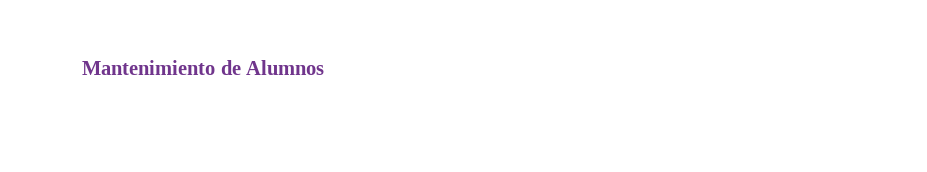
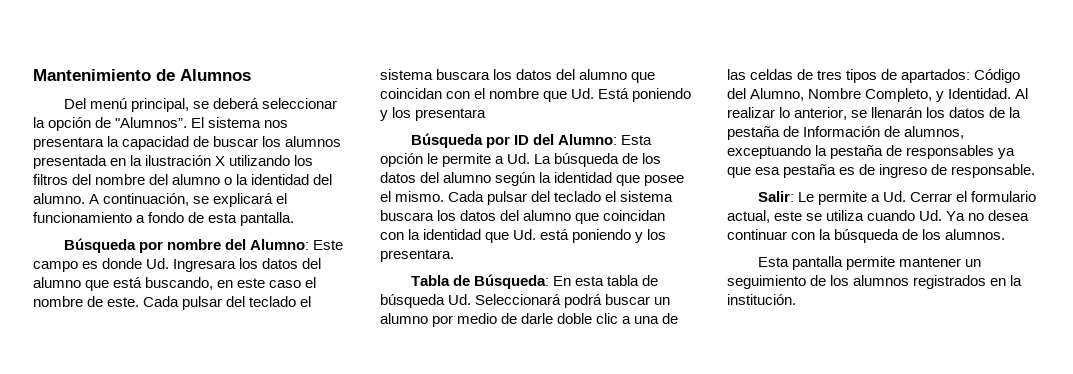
(325, 67) none -> [63,98,337,112] [33,117,289,131] [33,136,342,150] [33,155,314,169] [33,174,333,185] [33,193,288,207] [33,212,295,226] [63,238,343,253] [33,258,322,272] [33,277,317,291] [33,296,312,310] [380,69,656,83] [380,88,692,102] [380,107,487,121] [410,133,652,148] [380,153,662,167] [380,172,685,186] [380,191,674,205] [380,210,666,224] [380,229,667,243] [380,249,454,262] [410,274,659,289] [380,294,671,308] [380,313,679,327] [727,69,1021,83] [727,88,1029,102] [727,107,1022,120] [727,126,965,140] [727,145,1016,159] [727,164,1036,178] [757,191,1037,205] [727,210,1030,223] [727,229,1006,243] [757,256,981,270] [727,275,1023,289] [727,294,796,305] // Del menú principal, se deberá seleccionar la opción de "Alumnos”. El sistema nos presentara la capacidad de buscar los alumnos presentada en la ilustración X utilizando los filtros del nombre del alumno o la identidad del alumno. A continuación, se explicará el funcionamiento a fondo de esta pantalla. // Búsqueda por nombre del Alumno: Este campo es donde Ud. Ingresara los datos del alumno que está buscando, en este caso el nombre de este. Cada pulsar del teclado el sistema buscara los datos del alumno que coincidan con el nombre que Ud. Está poniendo y los presentara // Búsqueda por ID del Alumno: Esta opción le permite a Ud. La búsqueda de los datos del alumno según la identidad que posee el mismo. Cada pulsar del teclado el sistema buscara los datos del alumno que coincidan con la identidad que Ud. está poniendo y los presentara. // Tabla de Búsqueda: En esta tabla de búsqueda Ud. Seleccionará podrá buscar un alumno por medio de darle doble clic a una de las celdas de tres tipos de apartados: Código del Alumno, Nombre Completo, y Identidad. Al realizar lo anterior, se llenarán los datos de la pestaña de Información de alumnos, exceptuando la pestaña de responsables ya que esa pestaña es de ingreso de responsable. // Salir: Le permite a Ud. Cerrar el formulario actual, este se utiliza cuando Ud. Ya no desea continuar con la búsqueda de los alumnos. // Esta pantalla permite mantener un seguimiento de los alumnos registrados en la institución.

